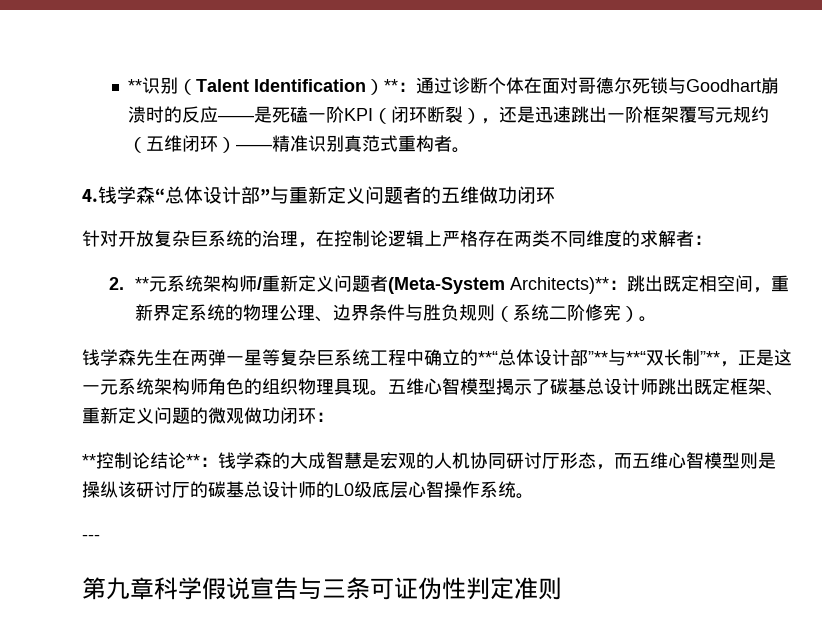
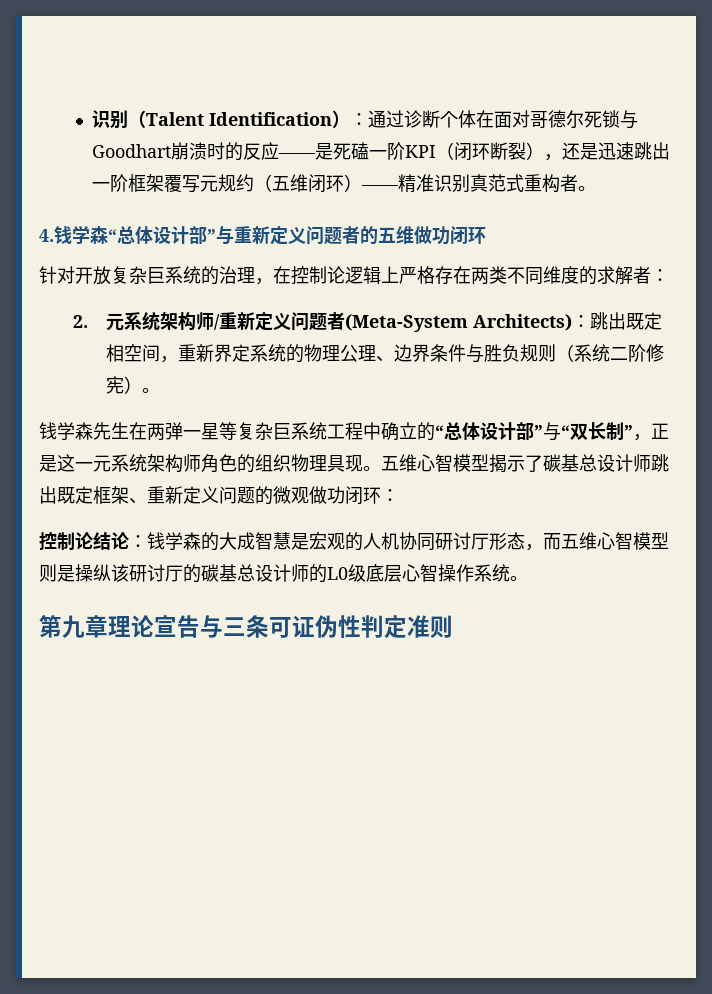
[128,79,143,92] ** -> (92, 119) none
[384,79,399,92] ** -> (351, 119) none
[135,277,150,290] ** -> (88, 321) none
[510,277,610,294] Architects)** -> [473,314,573,331] Architects)
[478,349,720,366] **“总体设计部”**与**“双长制”** -> [435,422,633,441] “总体设计部”与“双长制”
[82,454,96,467] ** -> (399, 495) none
[186,454,200,467] ** -> (129, 541) none
[82,534,100,541] // --- -> (528, 578) none
[154,577,250,600] 科学假说 -> [108,615,154,638] 理论

